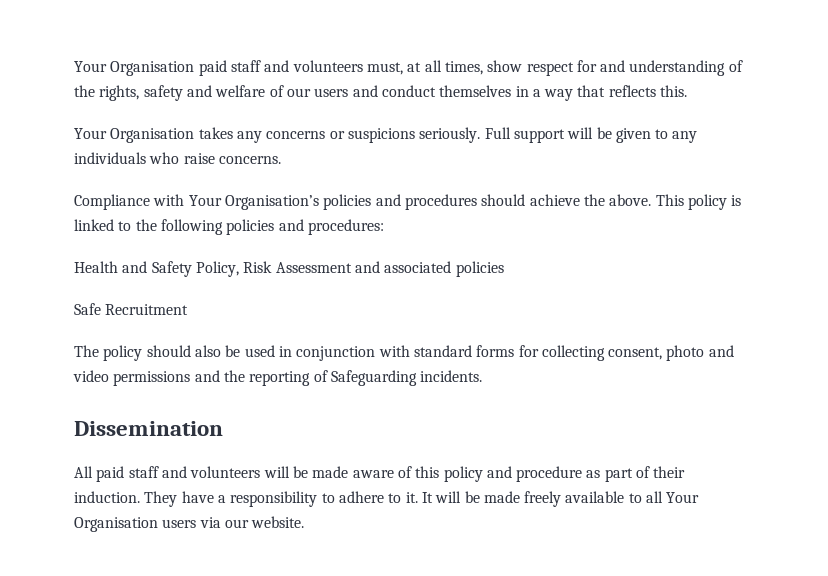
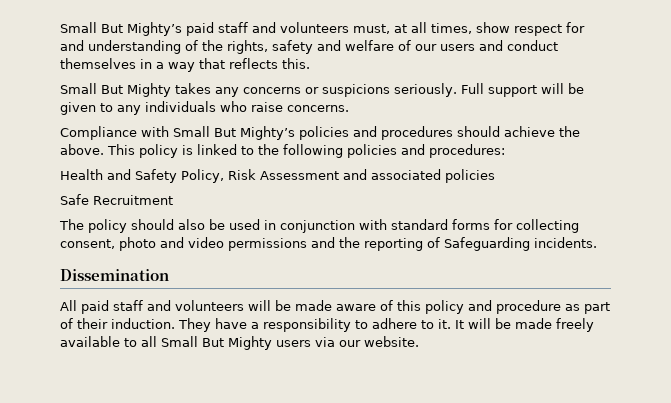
[74,61,195,76] Your Organisation -> [60,22,182,36] Small But Mighty’s
[74,128,195,143] Your Organisation -> [60,83,171,97] Small But Mighty
[188,195,319,210] Your Organisation’s -> [173,126,295,140] Small But Mighty’s
[666,492,700,503] [74,517,158,532] Your Organisation -> [161,336,272,350] Small But Mighty

